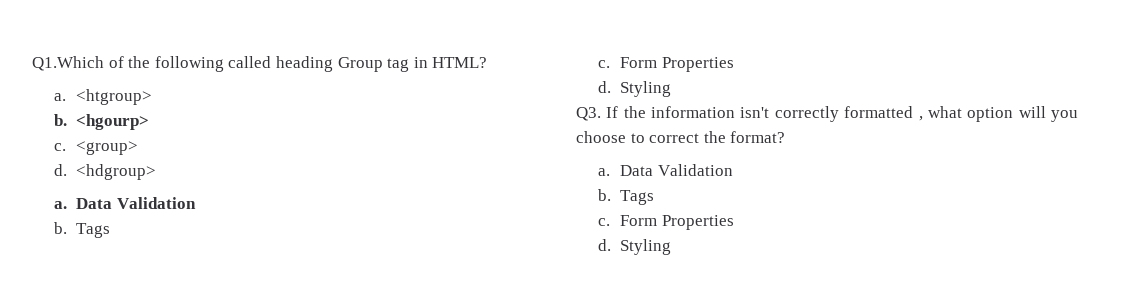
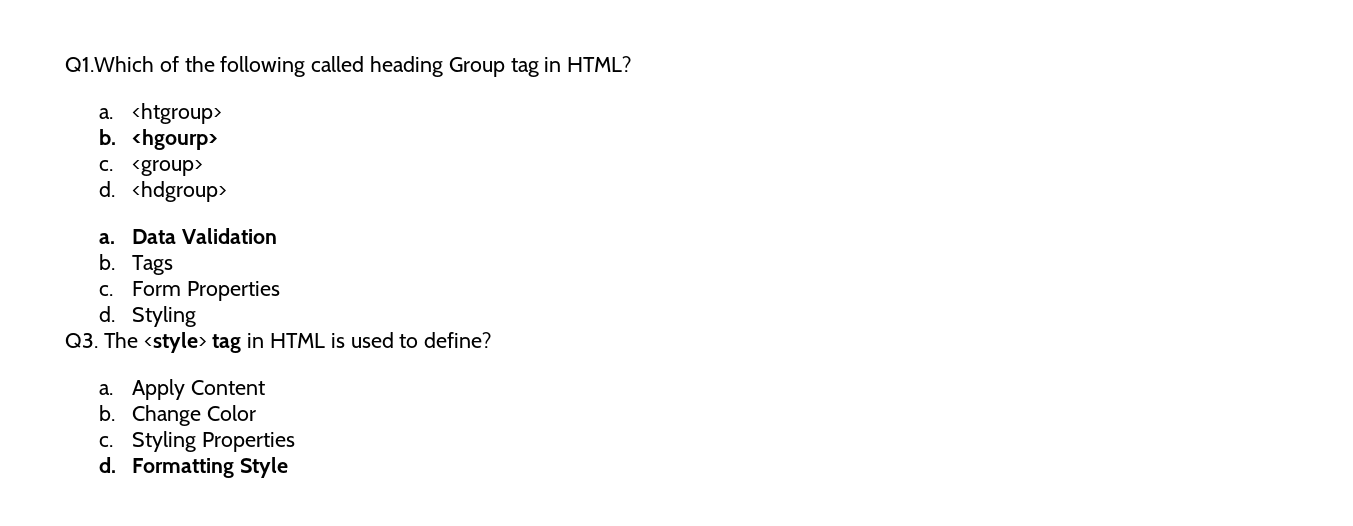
[606,106,1078,122] [576,131,786,143] [598,164,733,176] [598,189,655,205] [598,215,734,230] [598,239,672,255] If the information isn't correctly formatted , what option will you choose to correct the format? // a. Data Validation // b. Tags // c. Form Properties // d. Styling -> [103,332,492,353] [98,379,265,400] [98,405,256,426] [98,431,295,452] [98,457,288,478] The <style> tag in HTML is used to define? // a. Apply Content // b. Change Color // c. Styling Properties // d. Formatting Style

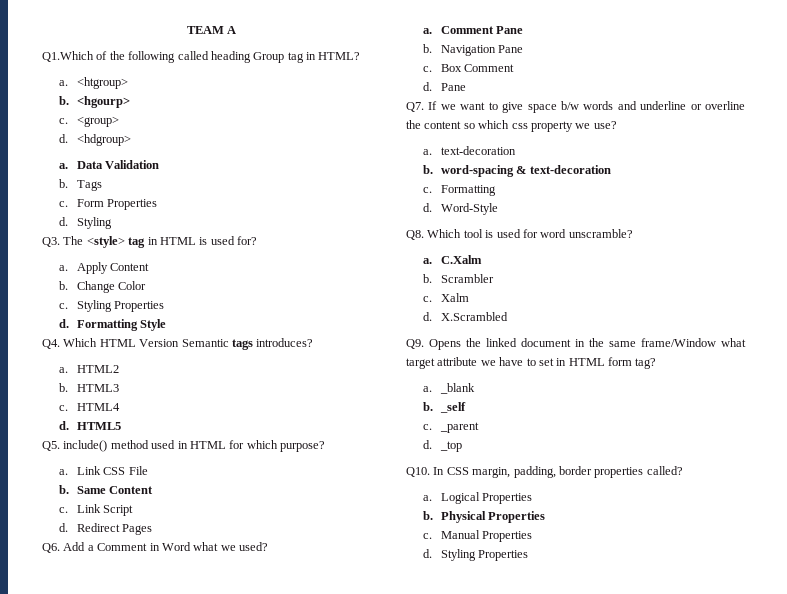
(65, 64) none -> [186,26,237,34] TEAM A //
[399,332,492,348] to define? -> [237,236,257,245] for?
(288, 467) none -> [42,338,314,350] [59,365,119,373] [59,383,119,392] [59,403,120,411] [59,421,121,430] [42,440,325,452] [59,466,148,475] [59,485,154,494] [59,504,134,516] [59,523,153,535] [42,542,268,553] [423,26,524,34] [423,44,524,56] [423,64,515,72] [423,82,466,91] [406,101,745,113] [406,120,617,132] [423,146,516,155] [423,165,611,177] [423,185,496,196] [423,203,498,215] [406,229,633,240] [423,255,482,264] [423,274,494,283] [423,293,469,302] [423,312,508,321] [406,338,746,350] [406,357,657,369] [423,383,475,394] [423,402,466,413] [423,422,479,433] [423,440,462,452] [406,466,683,478] [423,492,533,504] [423,511,546,523] [423,530,533,542] [423,549,529,561] // Q4. Which HTML Version Semantic tags introduces? // a. HTML2 // b. HTML3 // c. HTML4 // d. HTML5 // Q5. include() method used in HTML for which purpose? // a. Link CSS File // b. Same Content // c. Link Script // d. Redirect Pages // Q6. Add a Comment in Word what we used? // a. Comment Pane // b. Navigation Pane // c. Box Comment // d. Pane // Q7. If we want to give space b/w words and underline or overline the content so which css property we use? // a. text-decoration // b. word-spacing & text-decoration // c. Formatting // d. Word-Style // Q8. Which tool is used for word unscramble? // a. C.Xalm // b. Scrambler // c. Xalm // d. X.Scrambled // Q9. Opens the linked document in the same frame/Window what target attribute we have to set in HTML form tag? // a. _blank // b. _self // c. _parent // d. _top // Q10. In CSS margin, padding, border properties called? // a. Logical Properties // b. Physical Properties // c. Manual Properties // d. Styling Properties

